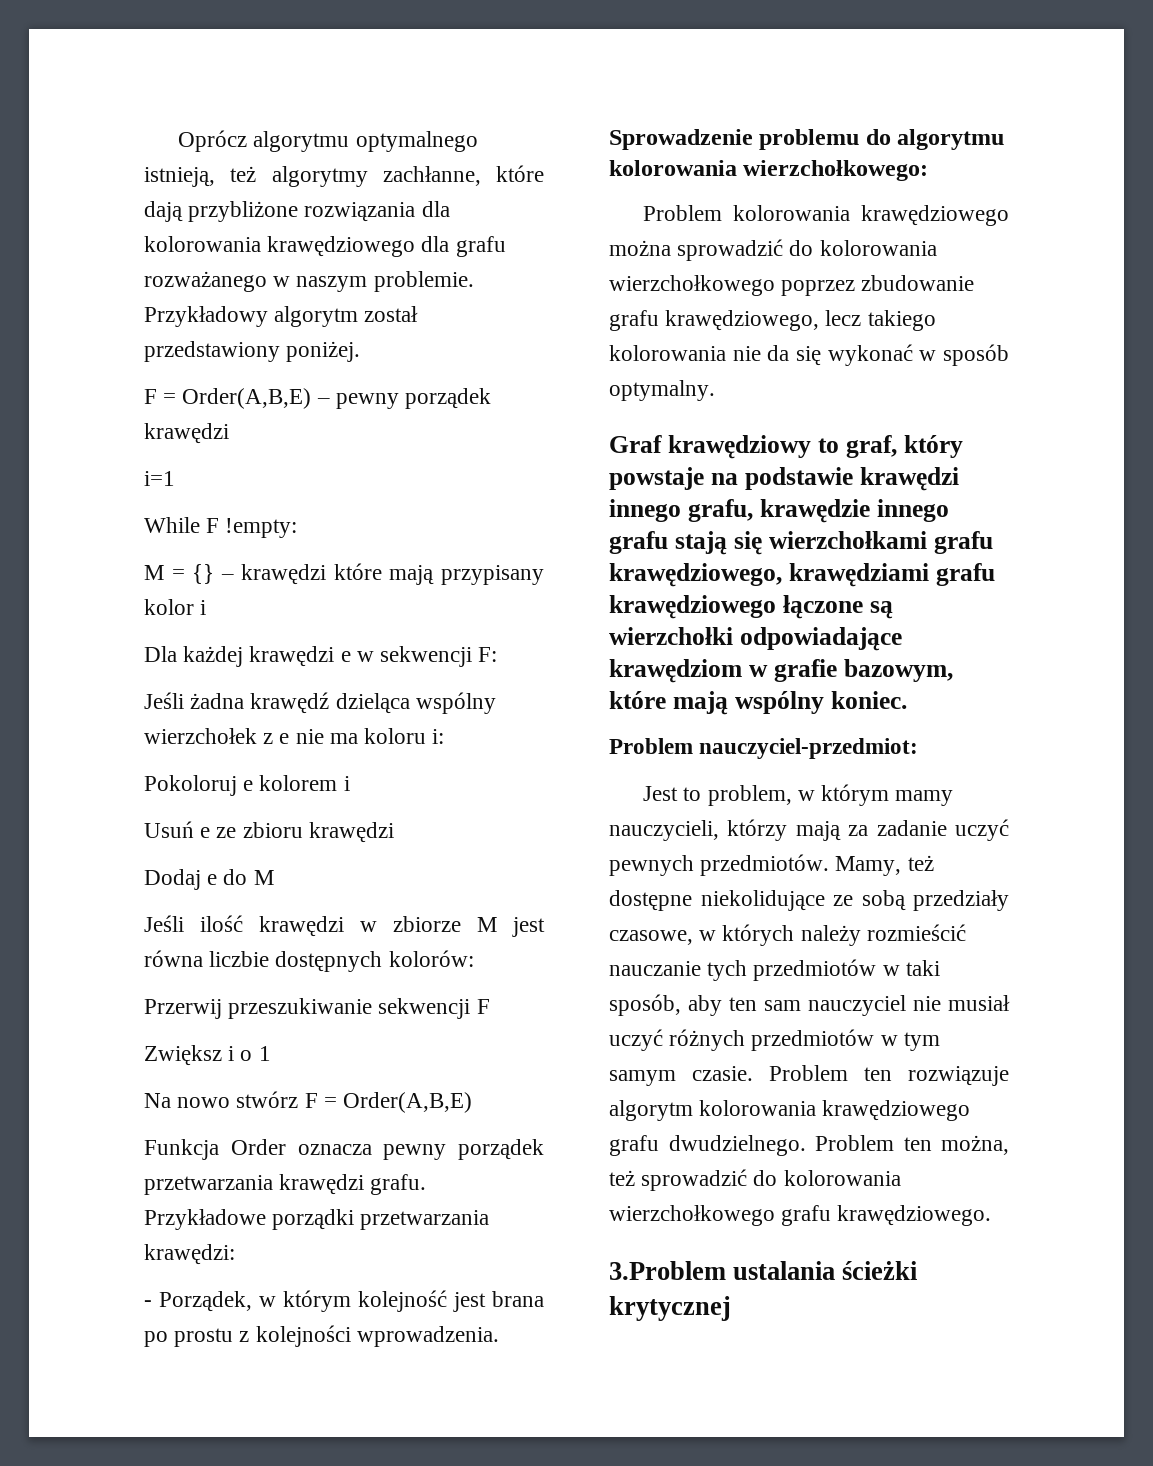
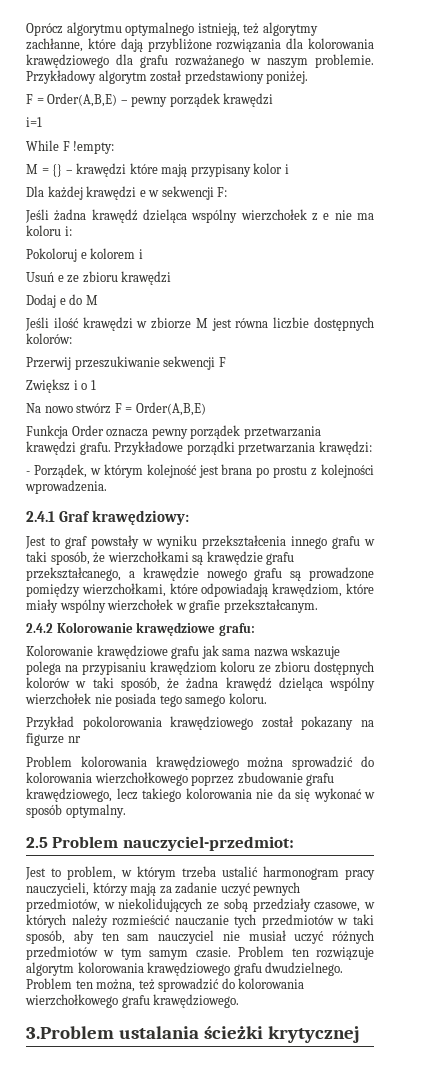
[609,129,1005,150] [609,160,929,181] Sprowadzenie problemu do algorytmu kolorowania wierzchołkowego: -> [26,510,189,525] [25,535,375,549] [26,551,295,565] [26,567,374,581] [26,583,375,597] [26,599,318,613] [26,622,255,636] [26,645,341,659] [26,661,374,675] [26,677,375,691] [25,693,267,707] [26,716,374,730] [26,733,81,746] 2.4.1 Graf krawędziowy: // Jest to graf powstały w wyniku przekształcenia innego grafu w taki sposób, że wierzchołkami są krawędzie grafu przekształcanego, a krawędzie nowego grafu są prowadzone pomiędzy wierzchołkami, które odpowiadają krawędziom, które miały wspólny wierzchołek w grafie przekształcanym. // 2.4.2 Kolorowanie krawędziowe grafu: // Kolorowanie krawędziowe grafu jak sama nazwa wskazuje polega na przypisaniu krawędziom koloru ze zbioru dostępnych kolorów w taki sposób, że żadna krawędź dzieląca wspólny wierzchołek nie posiada tego samego koloru. // Przykład pokolorowania krawędziowego został pokazany na figurze nr
[609,435,963,459] [609,467,959,491] [609,499,949,523] [609,531,993,555] [609,563,995,587] [609,595,893,619] [609,627,902,651] [609,659,953,683] [609,691,907,715] Graf krawędziowy to graf, który powstaje na podstawie krawędzi innego grafu, krawędzie innego grafu stają się wierzchołkami grafu krawędziowego, krawędziami grafu krawędziowego łączone są wierzchołki odpowiadające krawędziom w grafie bazowym, które mają wspólny koniec. // -> [26,837,48,848] 2.5
[895,790,954,806] mamy -> [182,866,375,880] trzeba ustalić harmonogram pracy
[700,854,934,876] [609,890,825,911] przedmiotów. Mamy, też dostępne niekolidujące -> [26,898,203,912] przedmiotów, w niekolidujących

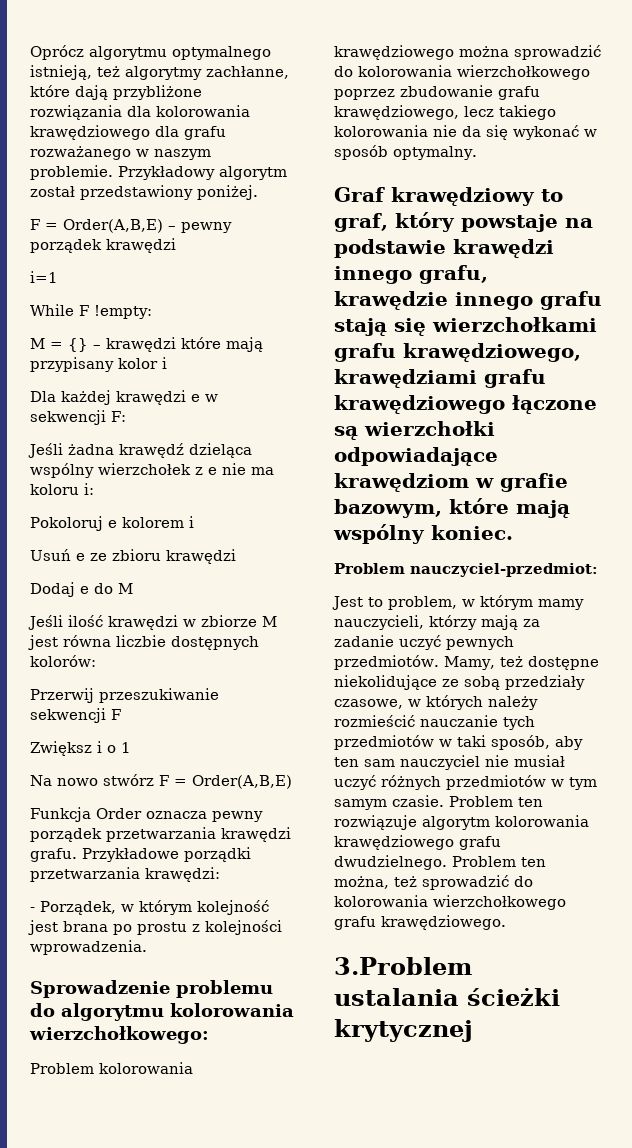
[26,510,189,525] [25,535,375,549] [26,551,295,565] [26,567,374,581] [26,583,375,597] [26,599,318,613] [26,622,255,636] [26,645,341,659] [26,661,374,675] [26,677,375,691] [25,693,267,707] [26,716,374,730] [26,733,81,746] 2.4.1 Graf krawędziowy: // Jest to graf powstały w wyniku przekształcenia innego grafu w taki sposób, że wierzchołkami są krawędzie grafu przekształcanego, a krawędzie nowego grafu są prowadzone pomiędzy wierzchołkami, które odpowiadają krawędziom, które miały wspólny wierzchołek w grafie przekształcanym. // 2.4.2 Kolorowanie krawędziowe grafu: // Kolorowanie krawędziowe grafu jak sama nazwa wskazuje polega na przypisaniu krawędziom koloru ze zbioru dostępnych kolorów w taki sposób, że żadna krawędź dzieląca wspólny wierzchołek nie posiada tego samego koloru. // Przykład pokolorowania krawędziowego został pokazany na figurze nr -> [30,980,273,998] [30,1003,294,1021] [29,1026,209,1044] Sprowadzenie problemu do algorytmu kolorowania wierzchołkowego:
[26,837,48,848] 2.5 -> [334,187,563,206] [334,212,593,232] [334,239,554,258] [334,265,488,284] [334,291,602,310] [334,317,597,336] [334,343,581,362] [334,369,546,388] [334,395,597,414] [334,421,495,440] [334,447,498,466] [334,473,568,492] [334,498,570,518] [333,524,513,544] Graf krawędziowy to graf, który powstaje na podstawie krawędzi innego grafu, krawędzie innego grafu stają się wierzchołkami grafu krawędziowego, krawędziami grafu krawędziowego łączone są wierzchołki odpowiadające krawędziom w grafie bazowym, które mają wspólny koniec. //
[182,866,375,880] trzeba ustalić harmonogram pracy -> [538,599,584,610] mamy
[26,898,203,912] przedmiotów, w niekolidujących -> [334,655,599,670] [334,675,437,690] przedmiotów. Mamy, też dostępne niekolidujące

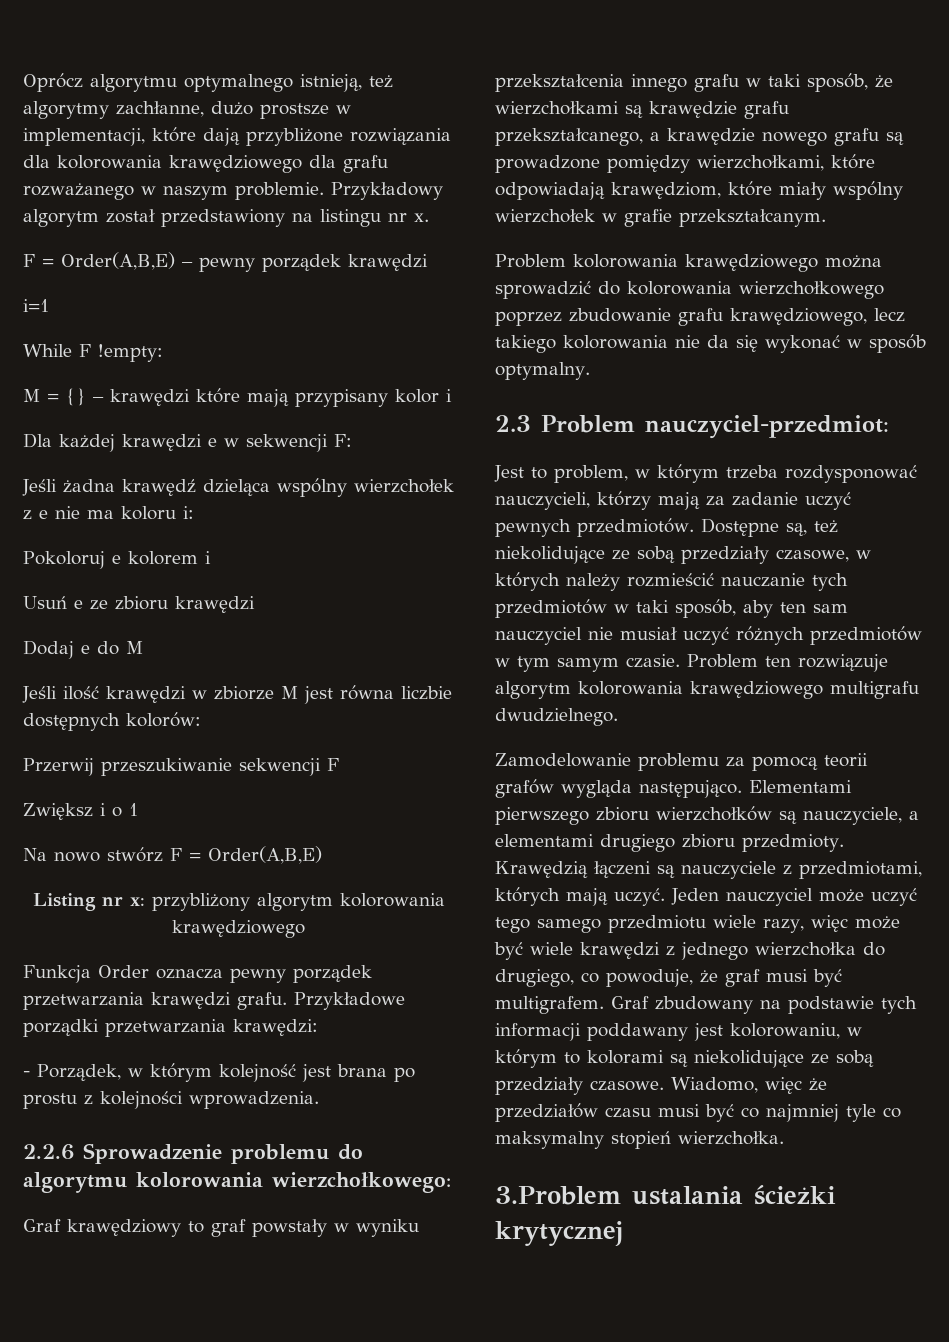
(289, 72) none -> [211,101,351,119] [23,128,145,146] dużo prostsze w implementacji,
[197,185,258,200] poniżej. -> [292,209,429,227] na listingu nr x.
(292, 782) none -> [32,893,445,911] [172,920,305,938] // Listing nr x: przybliżony algorytm kolorowania krawędziowego
(147, 947) none -> [23,1144,74,1160] 2.2.6
(209, 1035) none -> [23,1219,419,1237] [495,73,893,92] [495,101,789,119] [495,128,904,146] [495,154,875,173] [495,181,903,200] [495,209,826,227] // Graf krawędziowy to graf powstały w wyniku przekształcenia innego grafu w taki sposób, że wierzchołkami są krawędzie grafu przekształcanego, a krawędzie nowego grafu są prowadzone pomiędzy wierzchołkami, które odpowiadają krawędziom, które miały wspólny wierzchołek w grafie przekształcanym.
[334,187,563,206] [334,212,593,232] [334,239,554,258] [334,265,488,284] [334,291,602,310] [334,317,597,336] [334,343,581,362] [334,369,546,388] [334,395,597,414] [334,421,495,440] [334,447,498,466] [334,473,568,492] [334,498,570,518] [333,524,513,544] Graf krawędziowy to graf, który powstaje na podstawie krawędzi innego grafu, krawędzie innego grafu stają się wierzchołkami grafu krawędziowego, krawędziami grafu krawędziowego łączone są wierzchołki odpowiadające krawędziom w grafie bazowym, które mają wspólny koniec. // -> [495,415,531,432] 2.3
[538,599,584,610] mamy -> [726,465,917,483] trzeba rozdysponować
[443,656,599,670] Mamy, też dostępne -> [700,518,838,537] Dostępne są, też
[459,836,501,850] grafu -> [830,681,919,699] multigrafu
[452,856,546,867] [334,875,533,890] [334,895,566,910] [334,915,506,930] Problem ten można, też sprowadzić do kolorowania wierzchołkowego grafu krawędziowego. -> [495,753,868,771] [495,779,852,798] [495,806,919,825] [495,834,844,852] [495,861,922,879] [495,887,917,906] [495,915,900,933] [494,942,885,960] [495,969,842,987] [495,996,917,1014] [495,1023,862,1041] [495,1049,874,1068] [495,1077,827,1095] [495,1103,901,1122] [495,1131,784,1149] // Zamodelowanie problemu za pomocą teorii grafów wygląda następująco. Elementami pierwszego zbioru wierzchołków są nauczyciele, a elementami drugiego zbioru przedmioty. Krawędzią łączeni są nauczyciele z przedmiotami, których mają uczyć. Jeden nauczyciel może uczyć tego samego przedmiotu wiele razy, więc może być wiele krawędzi z jednego wierzchołka do drugiego, co powoduje, że graf musi być multigrafem. Graf zbudowany na podstawie tych informacji poddawany jest kolorowaniu, w którym to kolorami są niekolidujące ze sobą przedziały czasowe. Wiadomo, więc że przedziałów czasu musi być co najmniej tyle co maksymalny stopień wierzchołka.

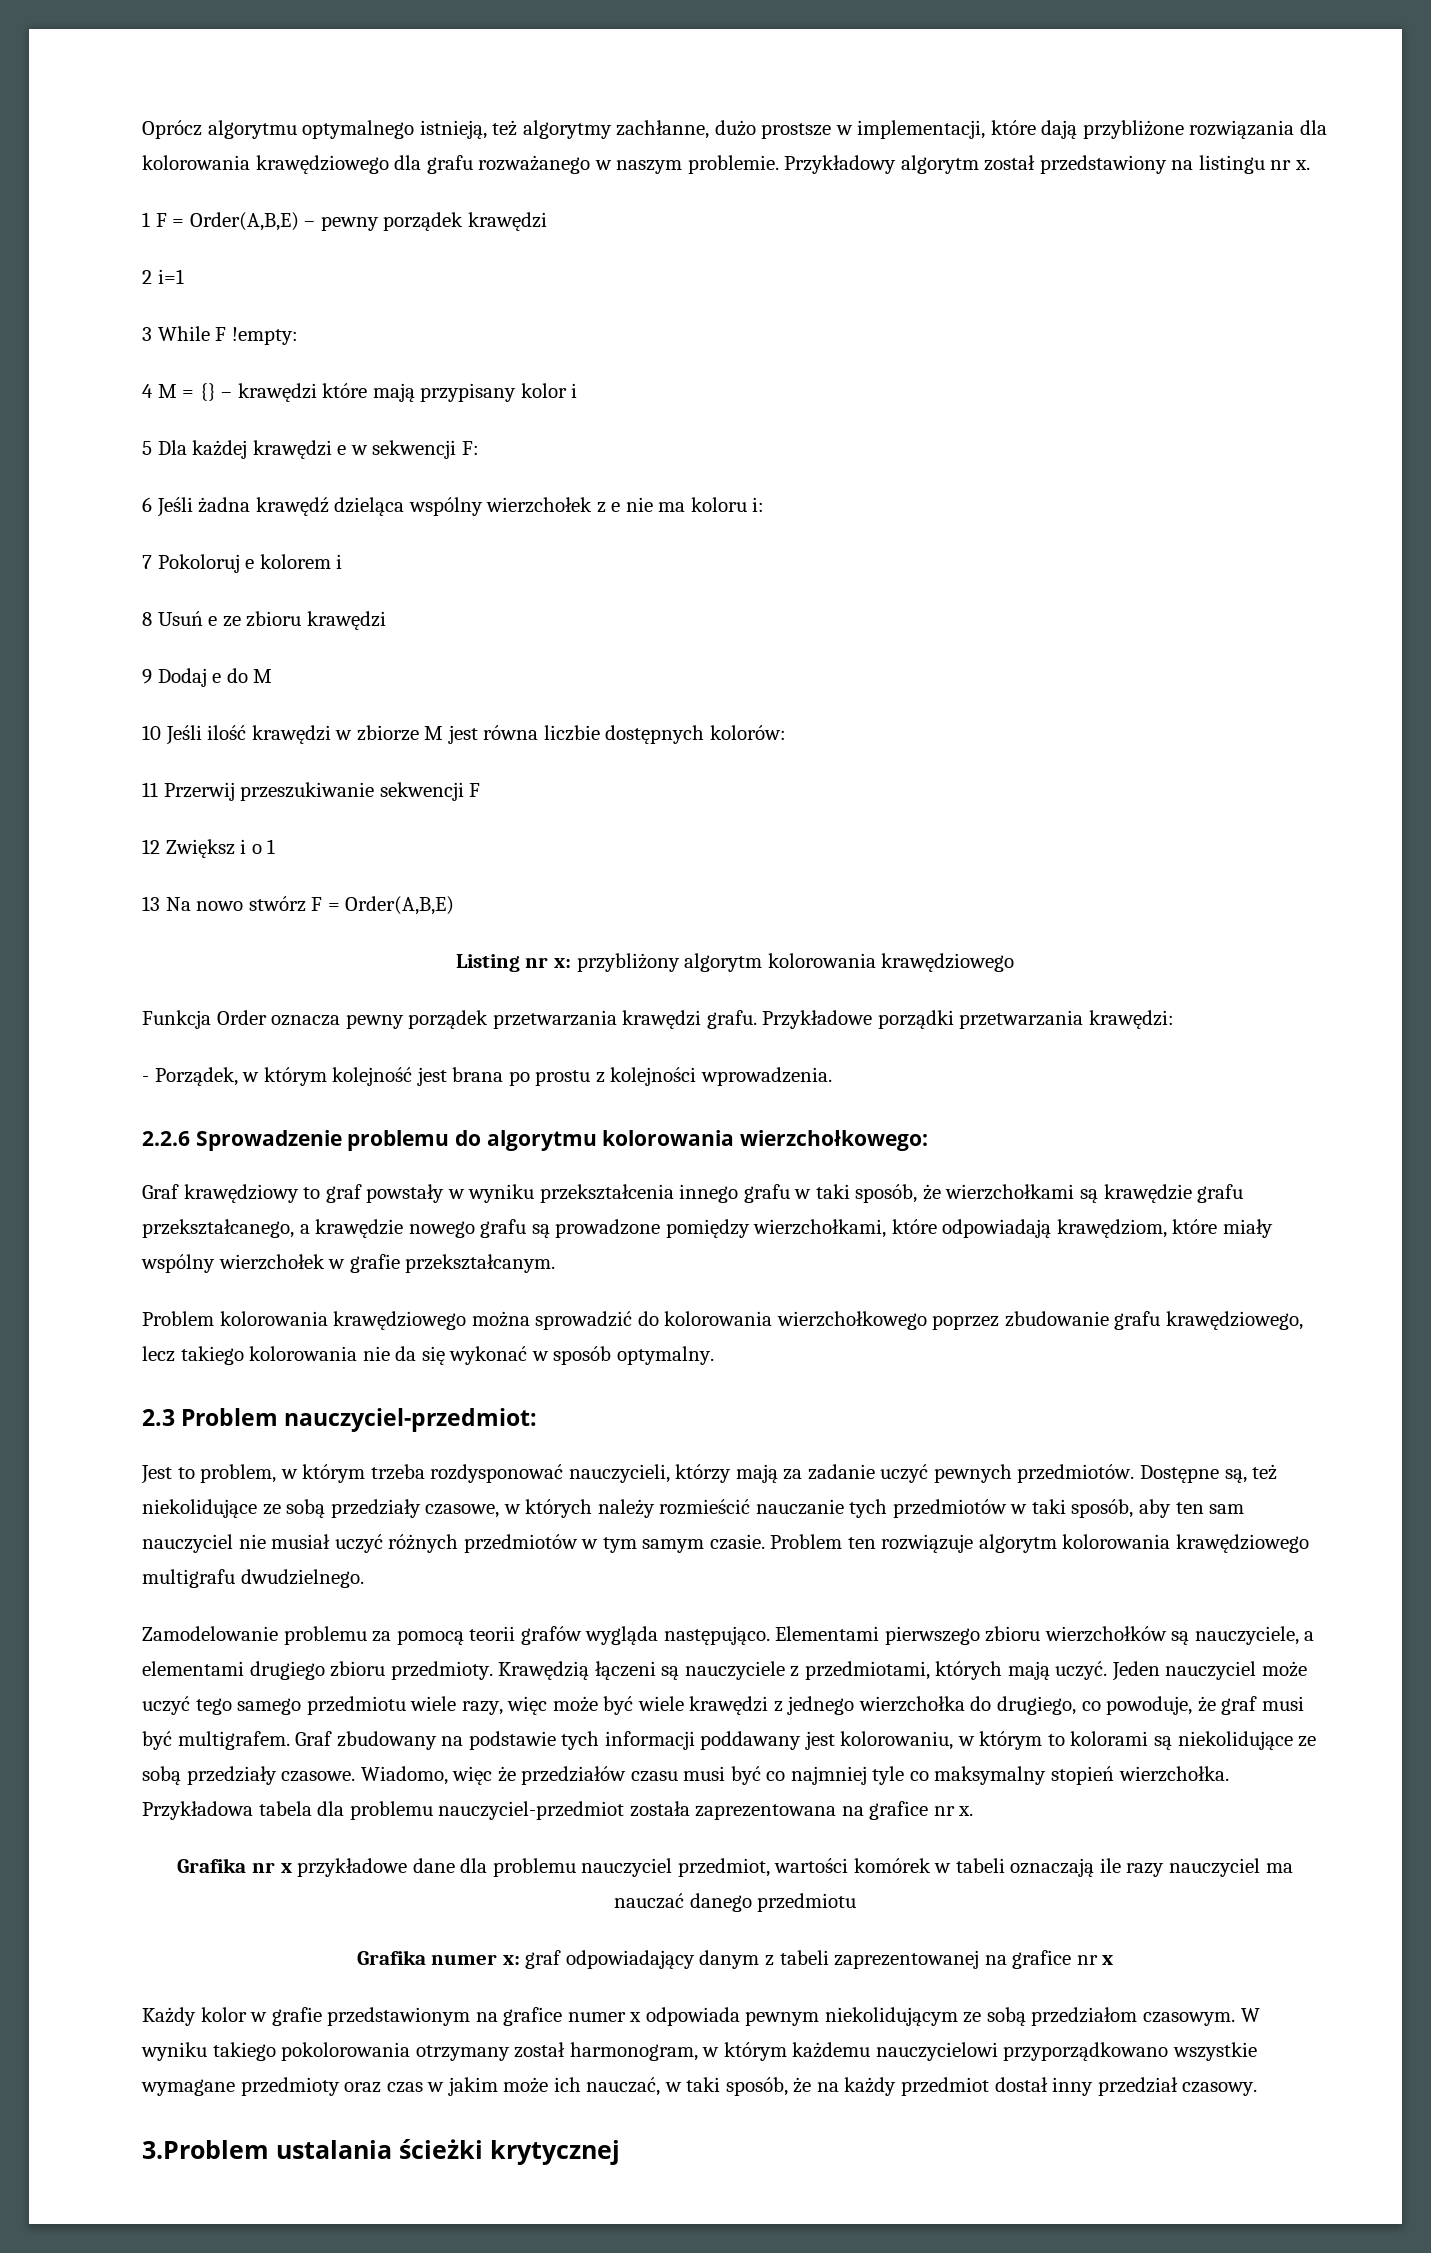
(429, 217) none -> [142,212,150,227] 1
(428, 262) none -> [142,270,152,284] 2
(49, 305) none -> [142,327,152,341] 3
(163, 353) none -> [142,384,153,398] 4
(452, 395) none -> [142,441,152,455] 5
(352, 440) none -> [142,497,152,512] 6
(194, 512) none -> [142,555,152,569] 7
(211, 557) none -> [142,612,152,626] 8
(255, 604) none -> [142,669,152,684] 9
(143, 647) none -> [142,725,161,740] 10
(201, 719) none -> [142,782,158,797] 11
(339, 764) none -> [142,839,160,854] 12
(138, 809) none -> [142,896,160,911] 13
(784, 1138) none -> [142,1801,974,1820] [177,1858,1293,1877] [613,1893,857,1912] [356,1950,1114,1969] [142,2007,1260,2026] [141,2042,1257,2061] [141,2077,1258,2096] Przykładowa tabela dla problemu nauczyciel-przedmiot została zaprezentowana na grafice nr x. // Grafika nr x przykładowe dane dla problemu nauczyciel przedmiot, wartości komórek w tabeli oznaczają ile razy nauczyciel ma nauczać danego przedmiotu // Grafika numer x: graf odpowiadający danym z tabeli zaprezentowanej na grafice nr x // Każdy kolor w grafie przedstawionym na grafice numer x odpowiada pewnym niekolidującym ze sobą przedziałom czasowym. W wyniku takiego pokolorowania otrzymany został harmonogram, w którym każdemu nauczycielowi przyporządkowano wszystkie wymagane przedmioty oraz czas w jakim może ich nauczać, w taki sposób, że na każdy przedmiot dostał inny przedział czasowy.

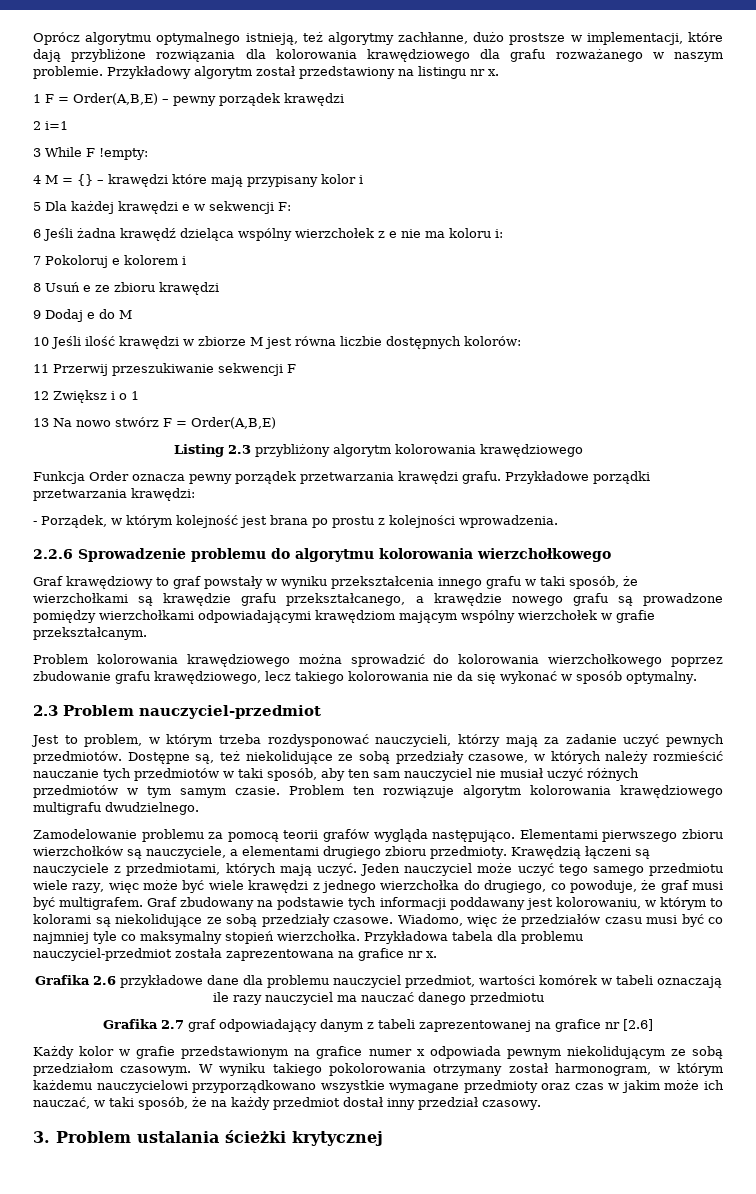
[525,957,571,968] nr x: -> [227,445,251,454] 2.3
[740,1130,929,1151] wierzchołkowego: -> [477,548,611,562] wierzchołkowego
[753,1219,1273,1238] wierzchołkami, które odpowiadają krawędziom, które miały -> [99,610,457,623] wierzchołkami odpowiadającymi krawędziom mającym
[284,1408,538,1432] nauczyciel-przedmiot: -> [139,705,321,719] nauczyciel-przedmiot
[251,1862,292,1873] nr x -> [92,976,116,985] 2.6
[431,1954,520,1965] numer x: -> [161,1020,184,1029] 2.7
[1102,1955,1114,1965] x -> [623,1019,653,1031] [2.6]
[142,2140,269,2159] 3.Problem -> [33,1131,132,1143] 3. Problem

